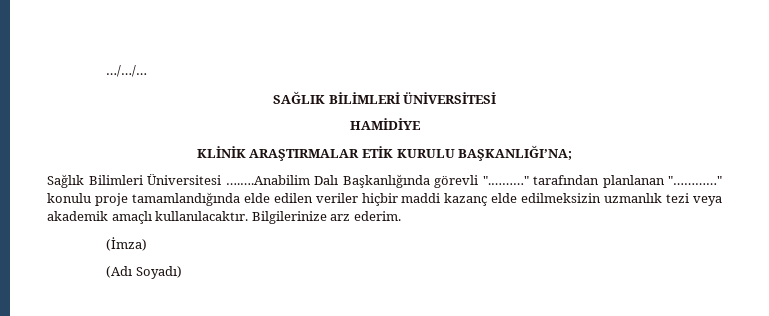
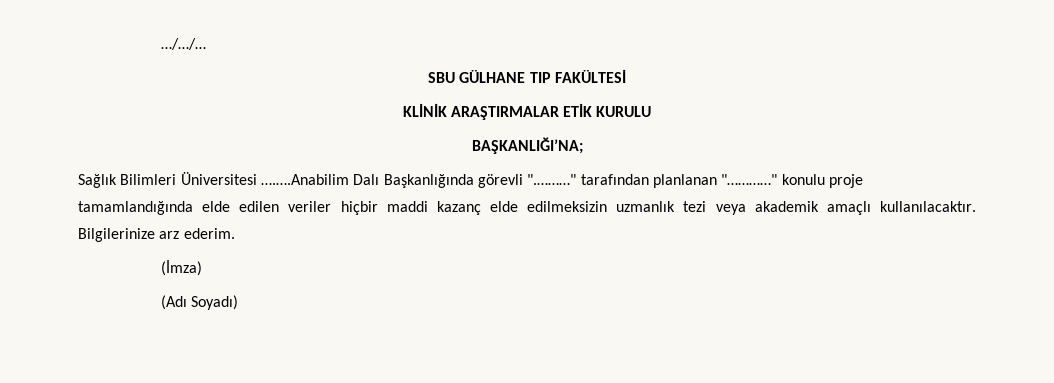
[272,91,497,104] [349,118,421,130] SAĞLIK BİLİMLERİ ÜNİVERSİTESİ // HAMİDİYE -> [428,69,626,83] SBU GÜLHANE TIP FAKÜLTESİ
(455, 153) none -> (652, 111) //

